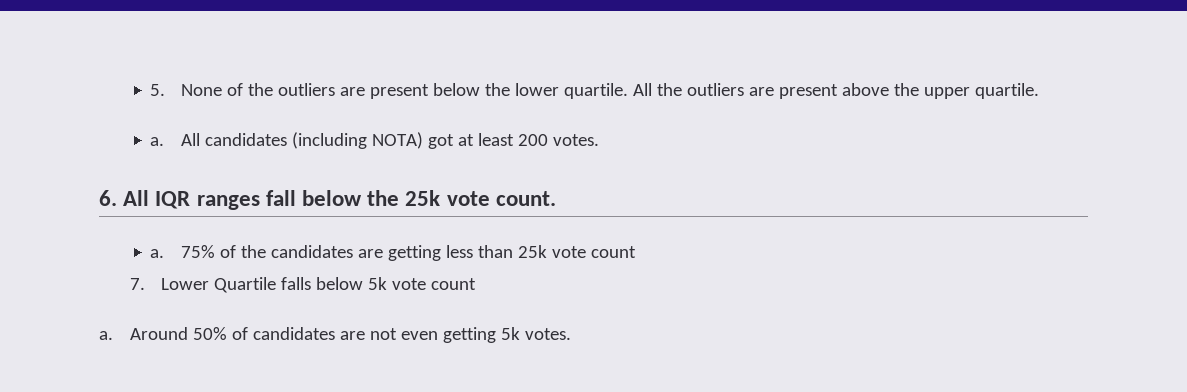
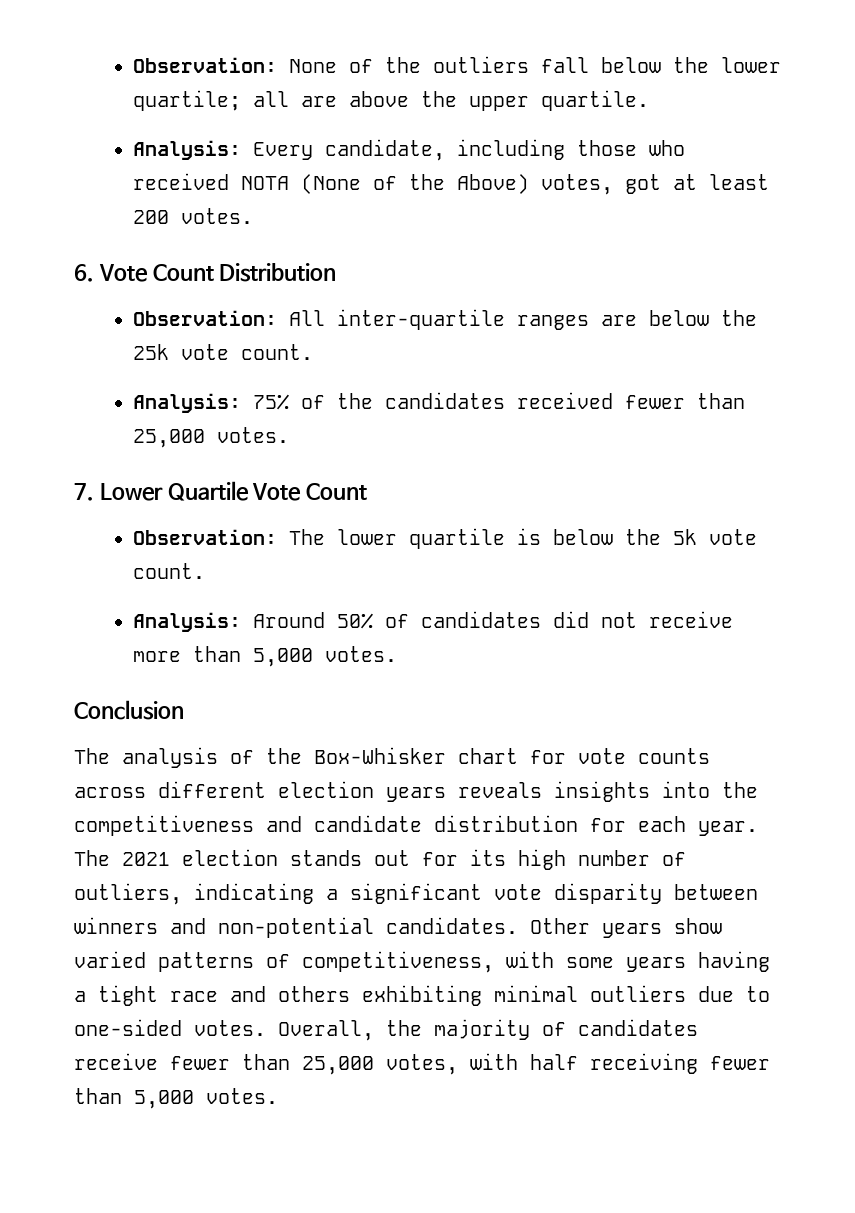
[150,84,166,96] 5. -> [132,57,277,73] Observation:
[340,84,430,99] are present -> [540,57,589,73] fall
[564,83,1039,99] [150,132,424,149] quartile. All the outliers are present above the upper quartile. // a. All candidates (including NOTA) -> [132,90,649,111] [132,139,685,161] [132,173,613,195] quartile; all are above the upper quartile. // Analysis: Every candidate, including those who received NOTA (None of the Above) votes,
[123,190,296,210] All IQR ranges fall -> [98,263,337,282] [132,309,637,330] Vote Count Distribution // Observation: All inter-quartile ranges are
[150,249,165,258] a. -> [132,393,241,413] Analysis:
[358,245,637,261] [129,277,476,293] [99,327,520,343] are getting less than 25k vote count // 7. Lower Quartile falls below 5k vote count // a. Around 50% of candidates are not even getting 5k -> [516,392,745,409] [132,427,289,448] [74,481,368,501] [132,528,757,549] [132,563,205,579] [132,611,733,632] [132,646,397,667] [74,700,184,720] [74,747,710,768] [74,781,758,802] [74,815,758,836] [74,849,686,870] [74,883,758,905] [74,917,722,938] [74,951,770,973] [74,985,770,1006] [74,1019,698,1041] [74,1053,770,1075] [74,1088,194,1109] received fewer than 25,000 votes. // 7. Lower Quartile Vote Count // Observation: The lower quartile is below the 5k vote count. // Analysis: Around 50% of candidates did not receive more than 5,000 votes. // Conclusion // The analysis of the Box-Whisker chart for vote counts across different election years reveals insights into the competitiveness and candidate distribution for each year. The 2021 election stands out for its high number of outliers, indicating a significant vote disparity between winners and non-potential candidates. Other years show varied patterns of competitiveness, with some years having a tight race and others exhibiting minimal outliers due to one-sided votes. Overall, the majority of candidates receive fewer than 25,000 votes, with half receiving fewer than 5,000

